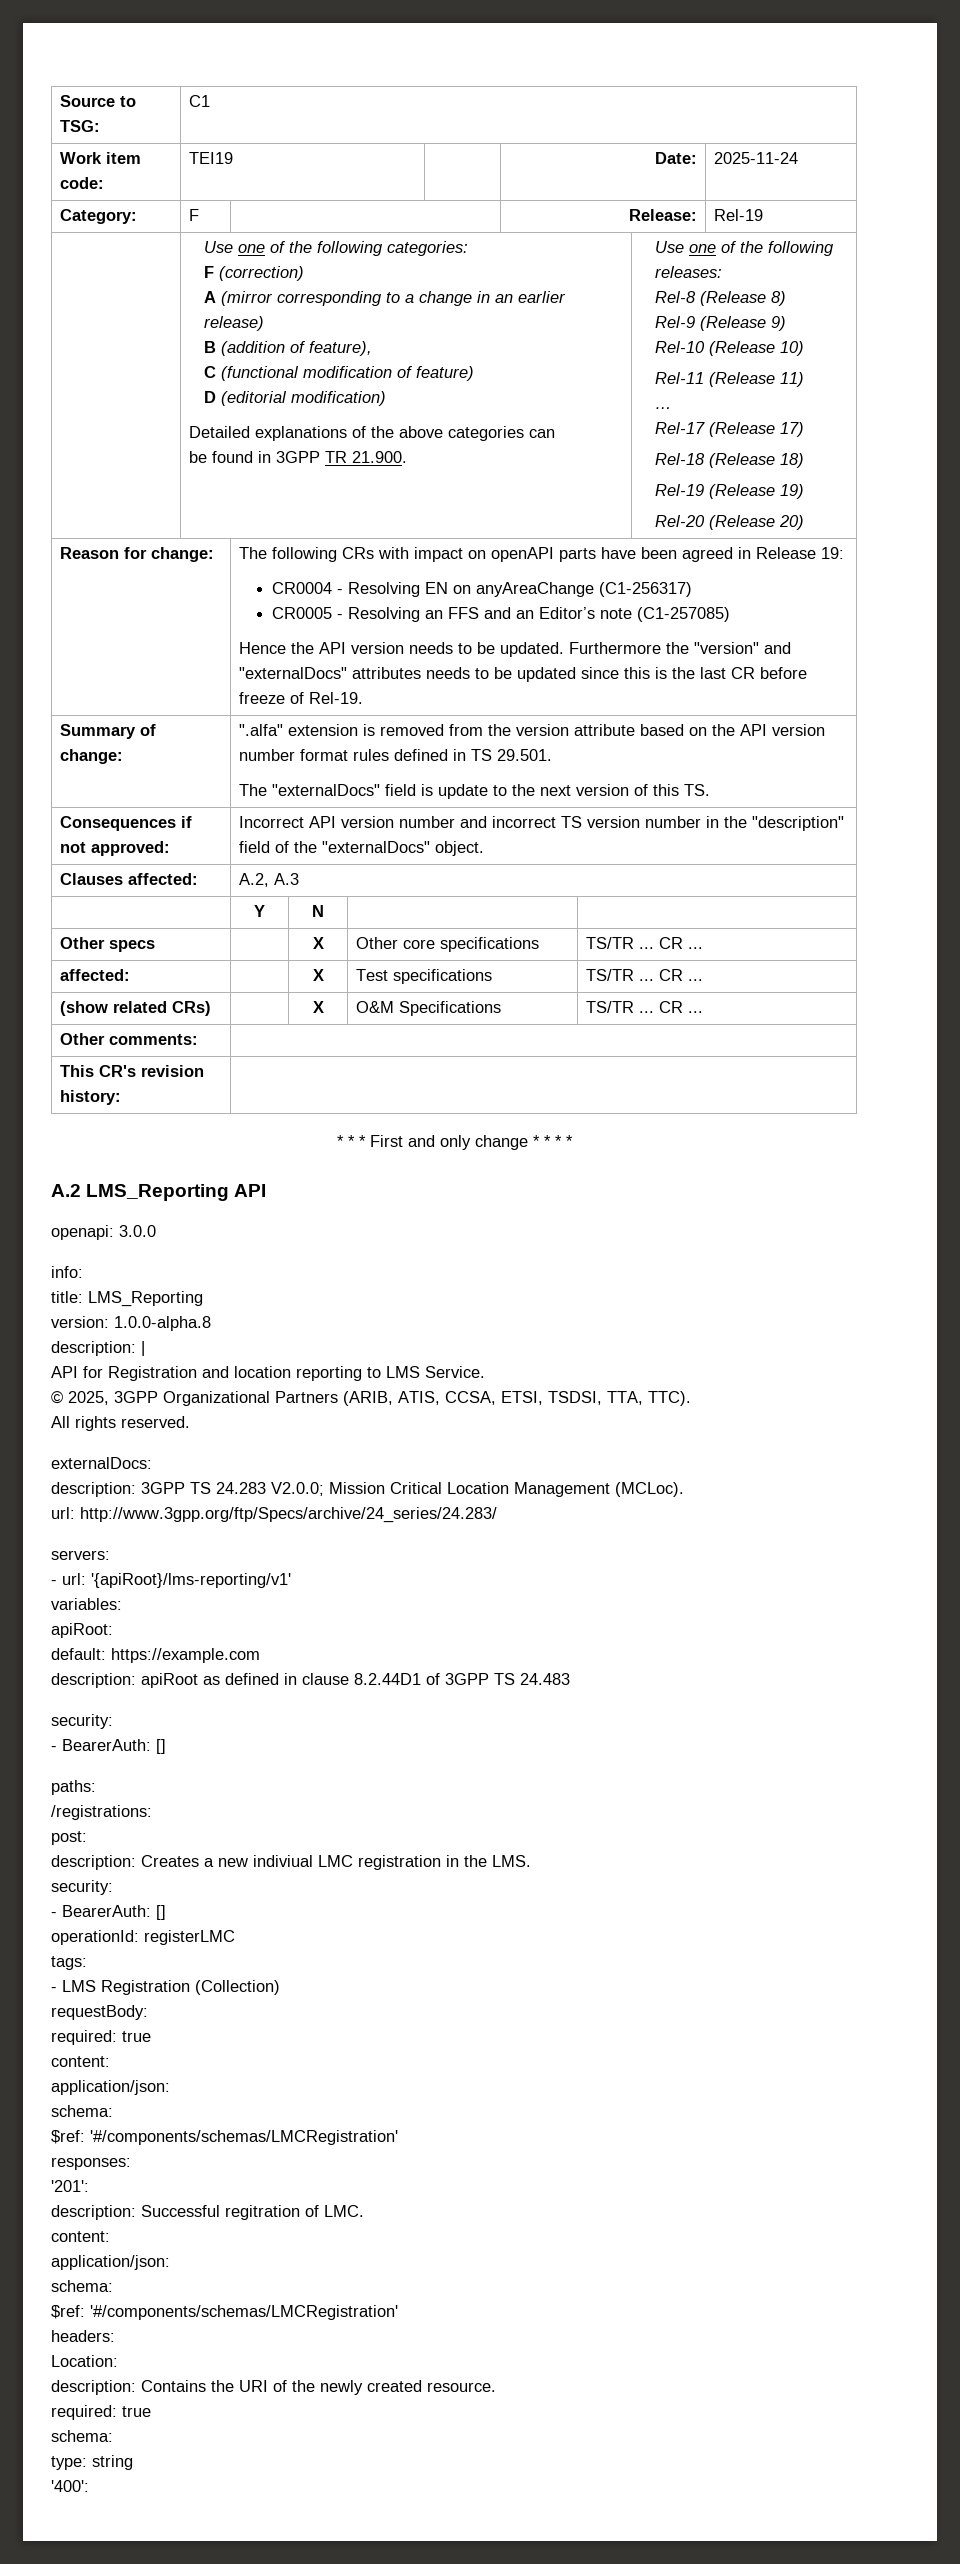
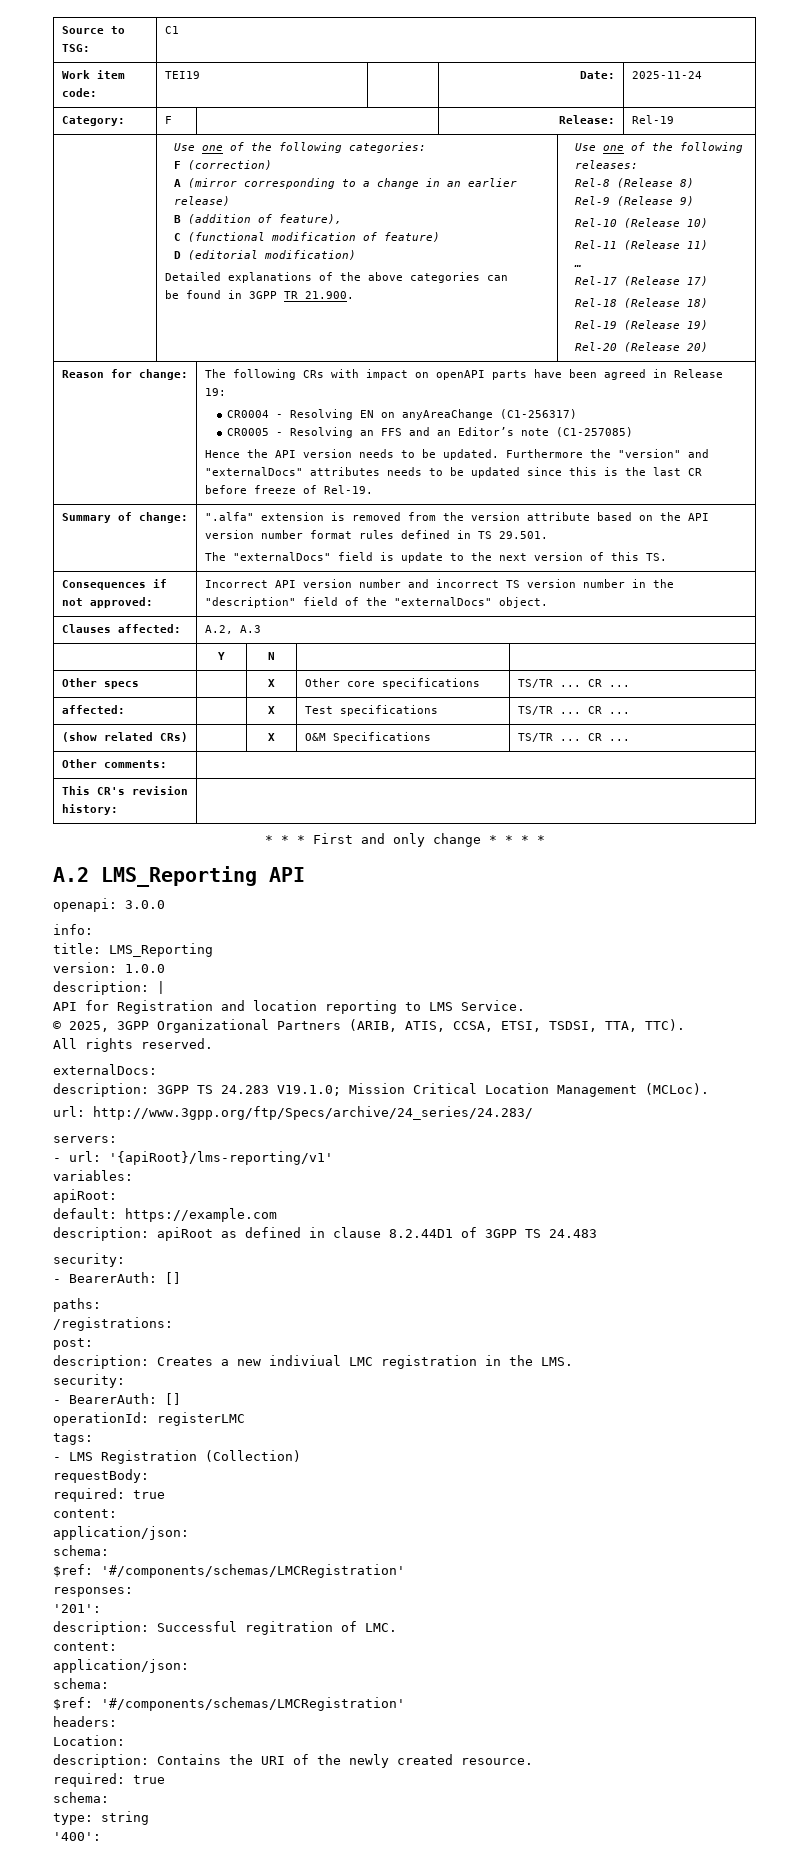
[114,1316,211,1331] 1.0.0-alpha.8 -> [125,964,165,973] 1.0.0
[271,1482,324,1496] V2.0.0; -> [277,1085,341,1096] V19.1.0;

